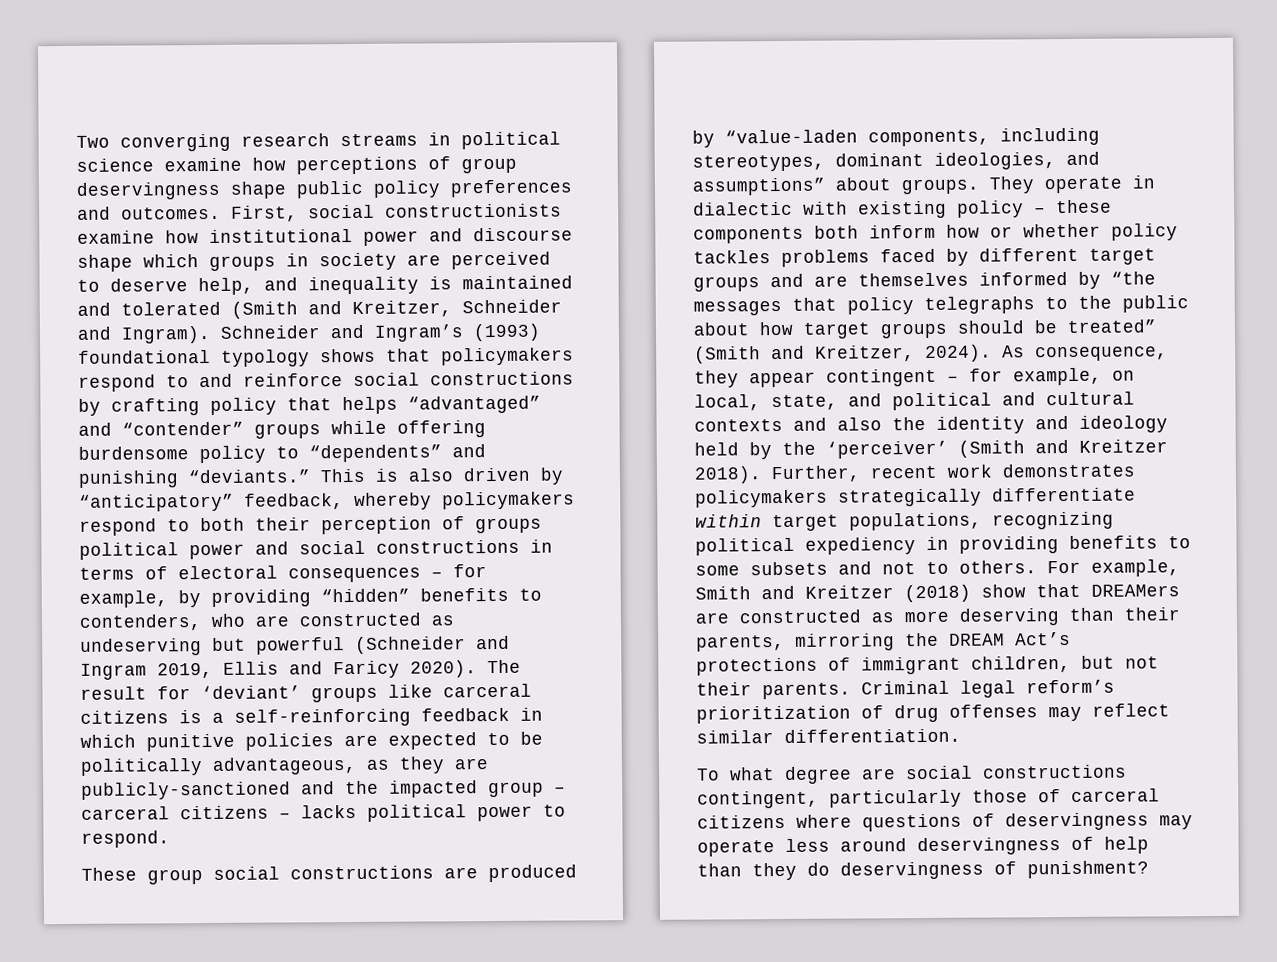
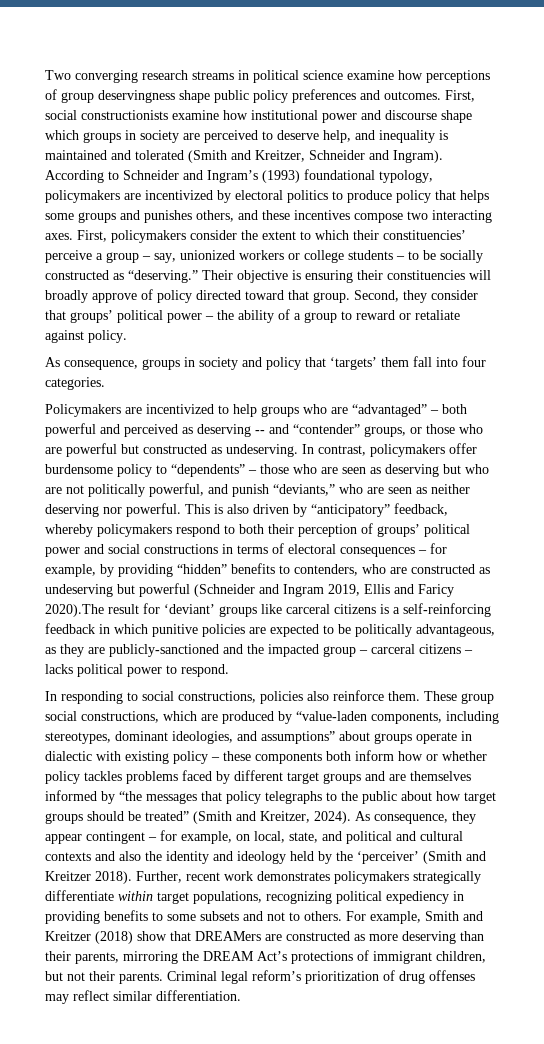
(211, 334) none -> [45,170,119,183] According to
[221,347,574,367] [78,371,574,392] [78,395,541,416] [78,420,486,439] [78,444,486,464] [78,469,311,488] typology shows that policymakers respond to and reinforce social constructions by crafting policy that helps “advantaged” and “contender” groups while offering burdensome policy to “dependents” and punishing “deviants.” -> [379,170,433,183] [45,190,489,203] [45,210,492,223] [45,230,466,243] [45,250,483,263] [45,270,491,283] [45,289,478,303] [45,309,460,323] [45,330,127,343] [45,356,486,370] [45,377,105,390] [45,404,467,417] [45,423,483,437] [45,443,477,457] [45,464,489,477] [45,483,470,497] [45,503,181,517] typology, policymakers are incentivized by electoral politics to produce policy that helps some groups and punishes others, and these incentives compose two interacting axes. First, policymakers consider the extent to which their constituencies’ perceive a group – say, unionized workers or college students – to be socially constructed as “deserving.” Their objective is ensuring their constituencies will broadly approve of policy directed toward that group. Second, they consider that groups’ political power – the ability of a group to reward or retaliate against policy. // As consequence, groups in society and policy that ‘targets’ them fall into four categories. // Policymakers are incentivized to help groups who are “advantaged” – both powerful and perceived as deserving -- and “contender” groups, or those who are powerful but constructed as undeserving. In contrast, policymakers offer burdensome policy to “dependents” – those who are seen as deserving but who are not politically powerful, and punish “deviants,” who are seen as neither deserving nor powerful.
[475,517,542,534] groups -> [377,524,420,537] groups’
[410,659,521,678] 2020). The -> [45,604,104,617] 2020).The
(170, 839) none -> [45,690,420,704] In responding to social constructions, policies also reinforce them.
[290,865,434,880] constructions -> [81,711,197,723] constructions, which
[901,176,1035,195] groups. They -> [374,733,412,744] groups
[697,764,1127,784] [697,788,1160,809] [697,812,1193,832] [697,836,1149,857] [697,860,1149,881] // To what degree are social constructions contingent, particularly those of carceral citizens where questions of deservingness may operate less around deservingness of help than they do deservingness of punishment? -> (241, 995) none

